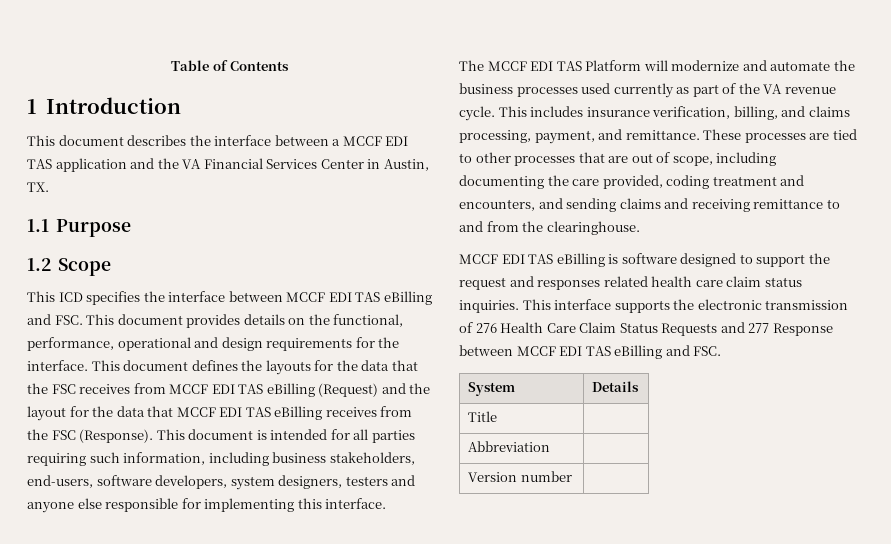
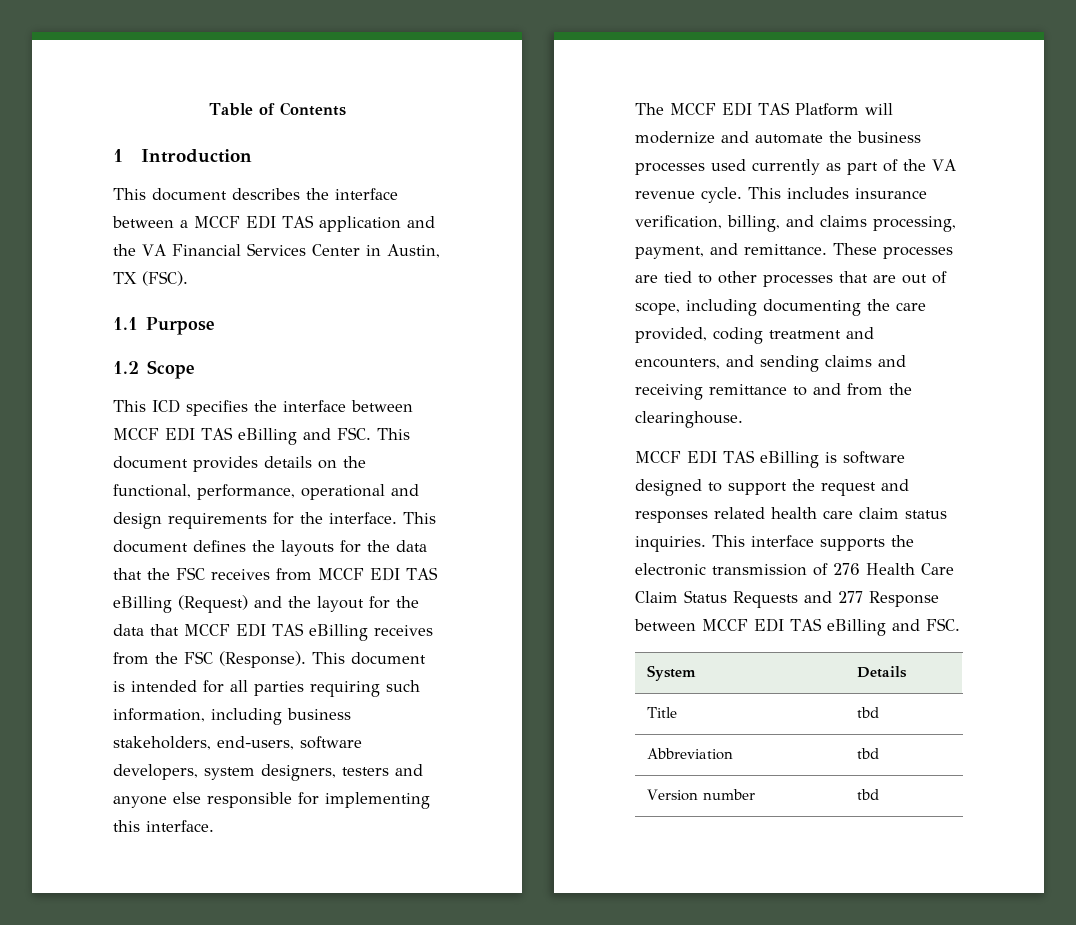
[27,182,49,192] TX. -> [113,271,188,286] TX (FSC).
(498, 416) none -> [856,707,879,718] tbd
(551, 446) none -> [856,748,879,759] tbd
(572, 476) none -> [856,789,879,800] tbd

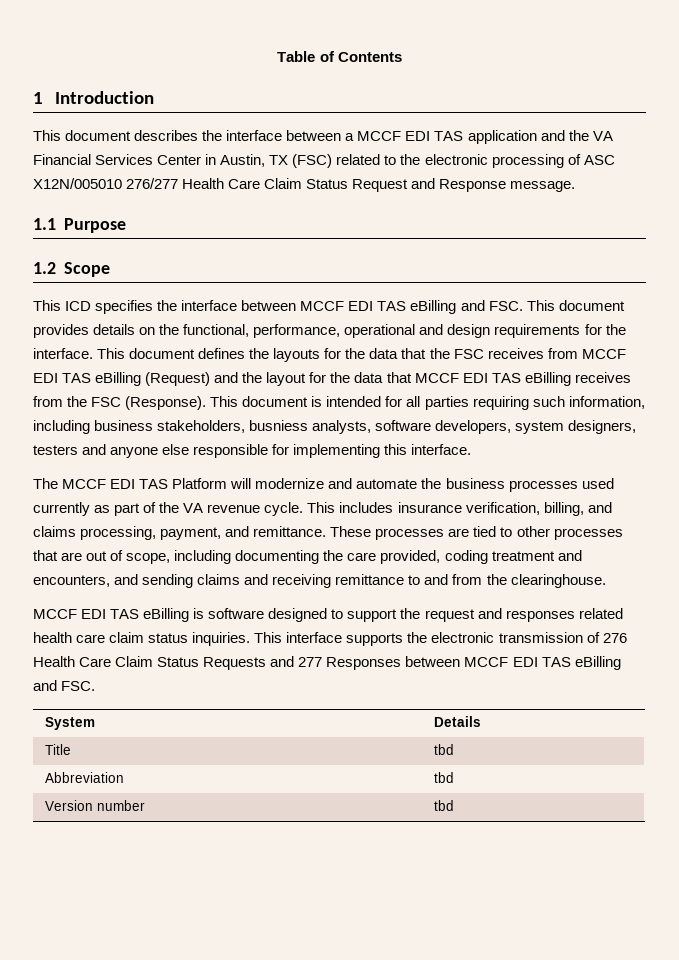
[142,271,188,286] (FSC). -> [292,154,615,168] [33,178,576,192] (FSC) related to the electronic processing of ASC X12N/005010 276/277 Health Care Claim Status Request and Response message.
[217,736,294,750] end-users, -> [249,420,372,434] busniess analysts,
[869,591,939,607] Response -> [326,657,402,670] Responses

